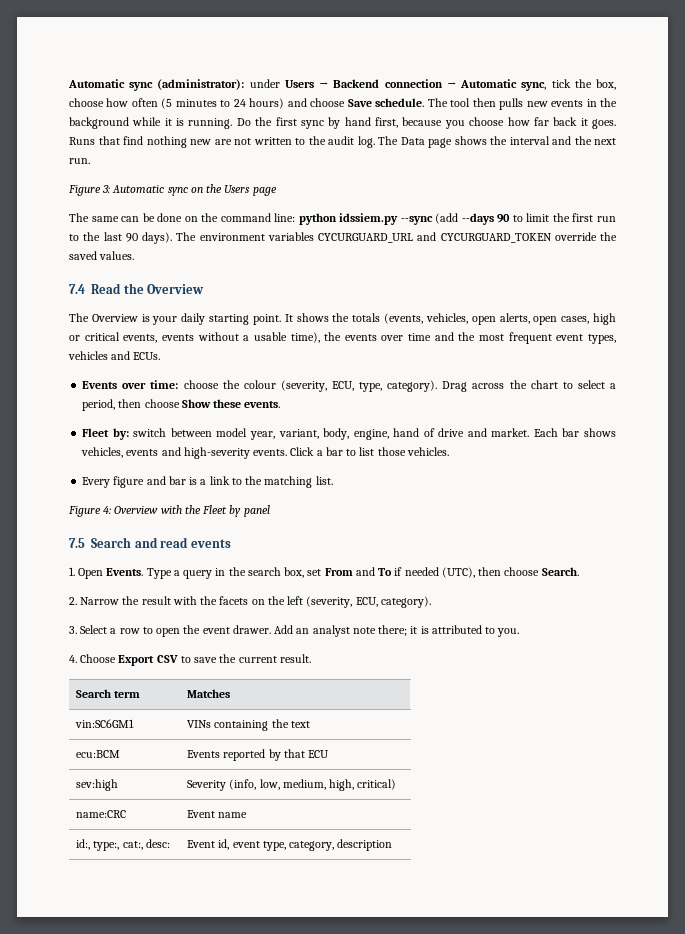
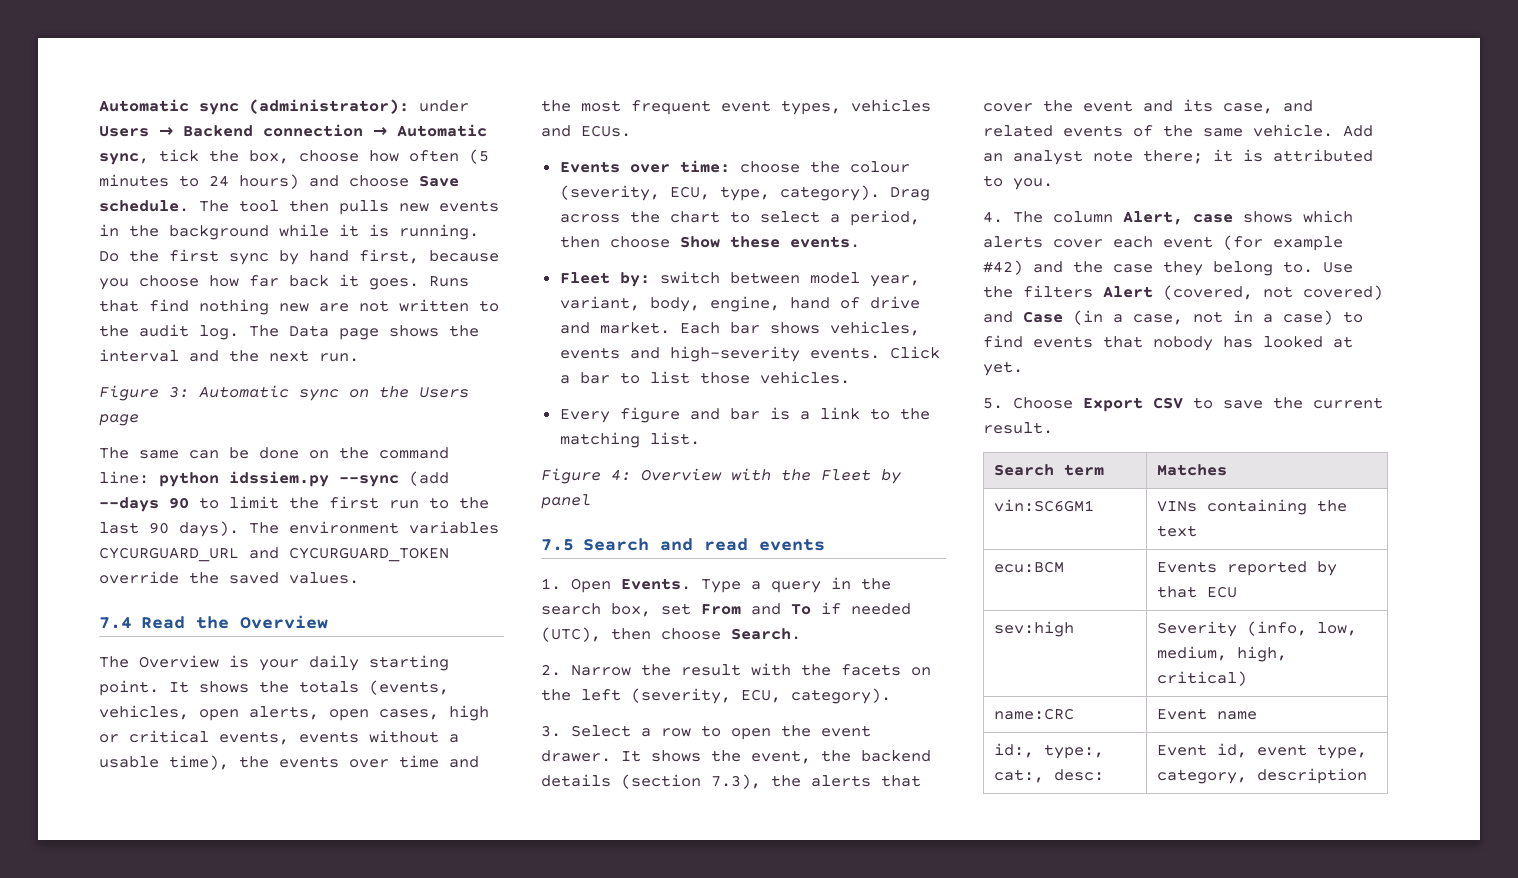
(271, 629) none -> [621,750,931,764] [541,774,921,789] [983,99,1313,114] [983,124,1333,137] It shows the event, the backend details (section 7.3), the alerts that cover the event and its case, and related events of the same vehicle.
(77, 659) none -> [1013,210,1353,225] [983,235,1343,251] [983,260,1353,276] [983,285,1383,300] [983,310,1363,325] [983,335,1353,351] [983,361,1023,376] [983,398,1003,409] The column Alert, case shows which alerts cover each event (for example #42) and the case they belong to. Use the filters Alert (covered, not covered) and Case (in a case, not in a case) to find events that nobody has looked at yet. // 5.

